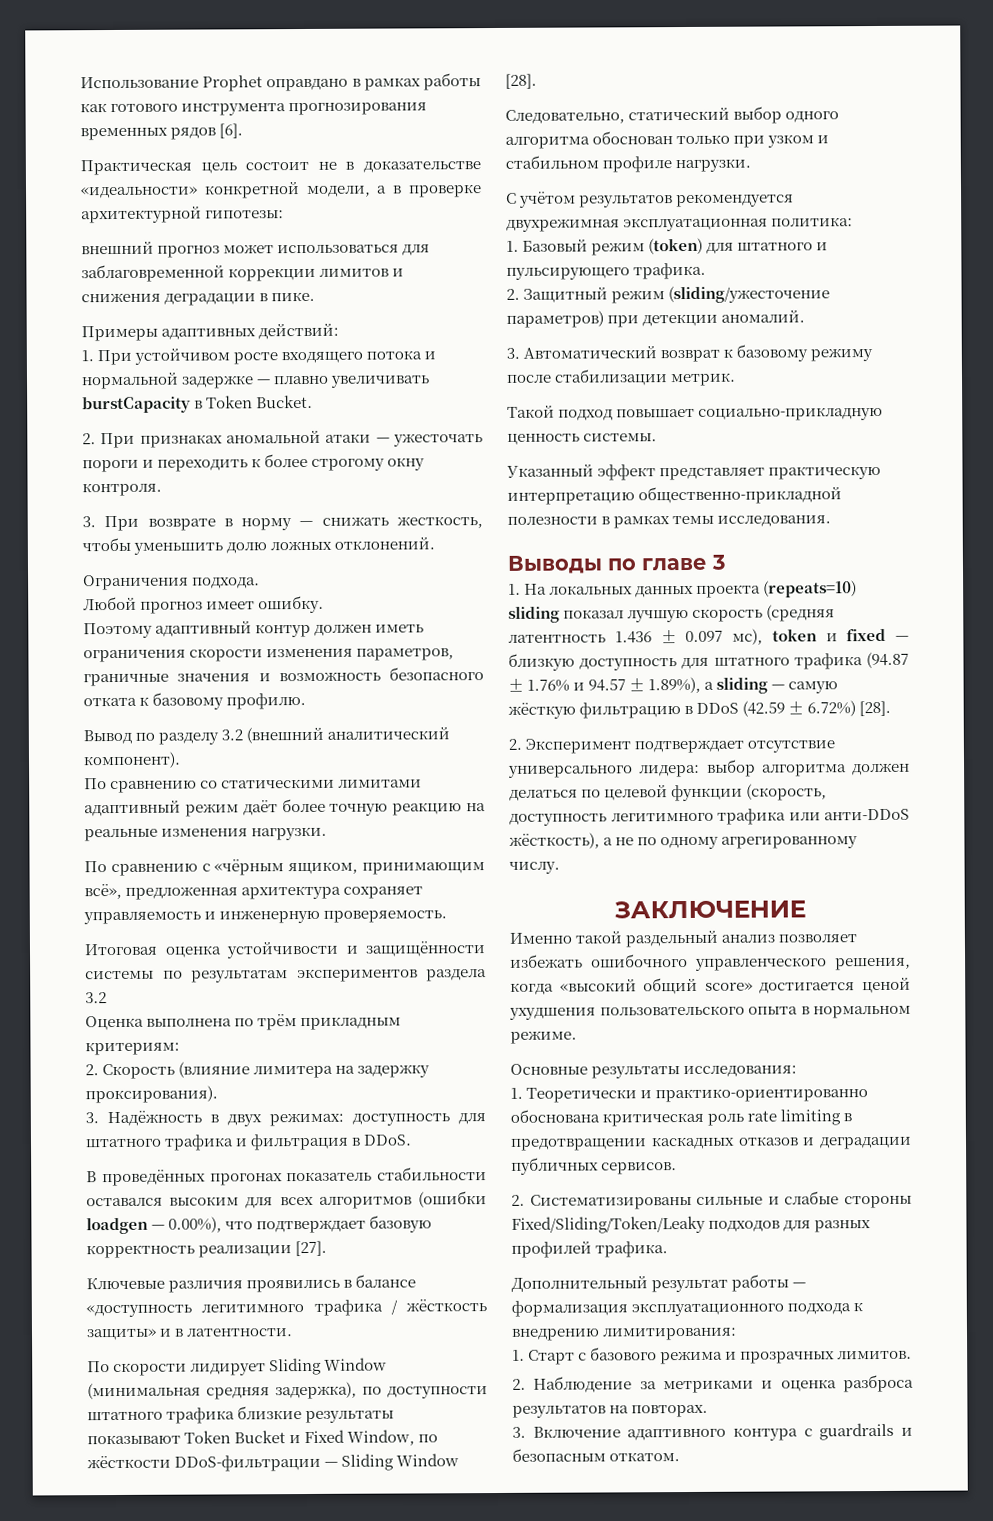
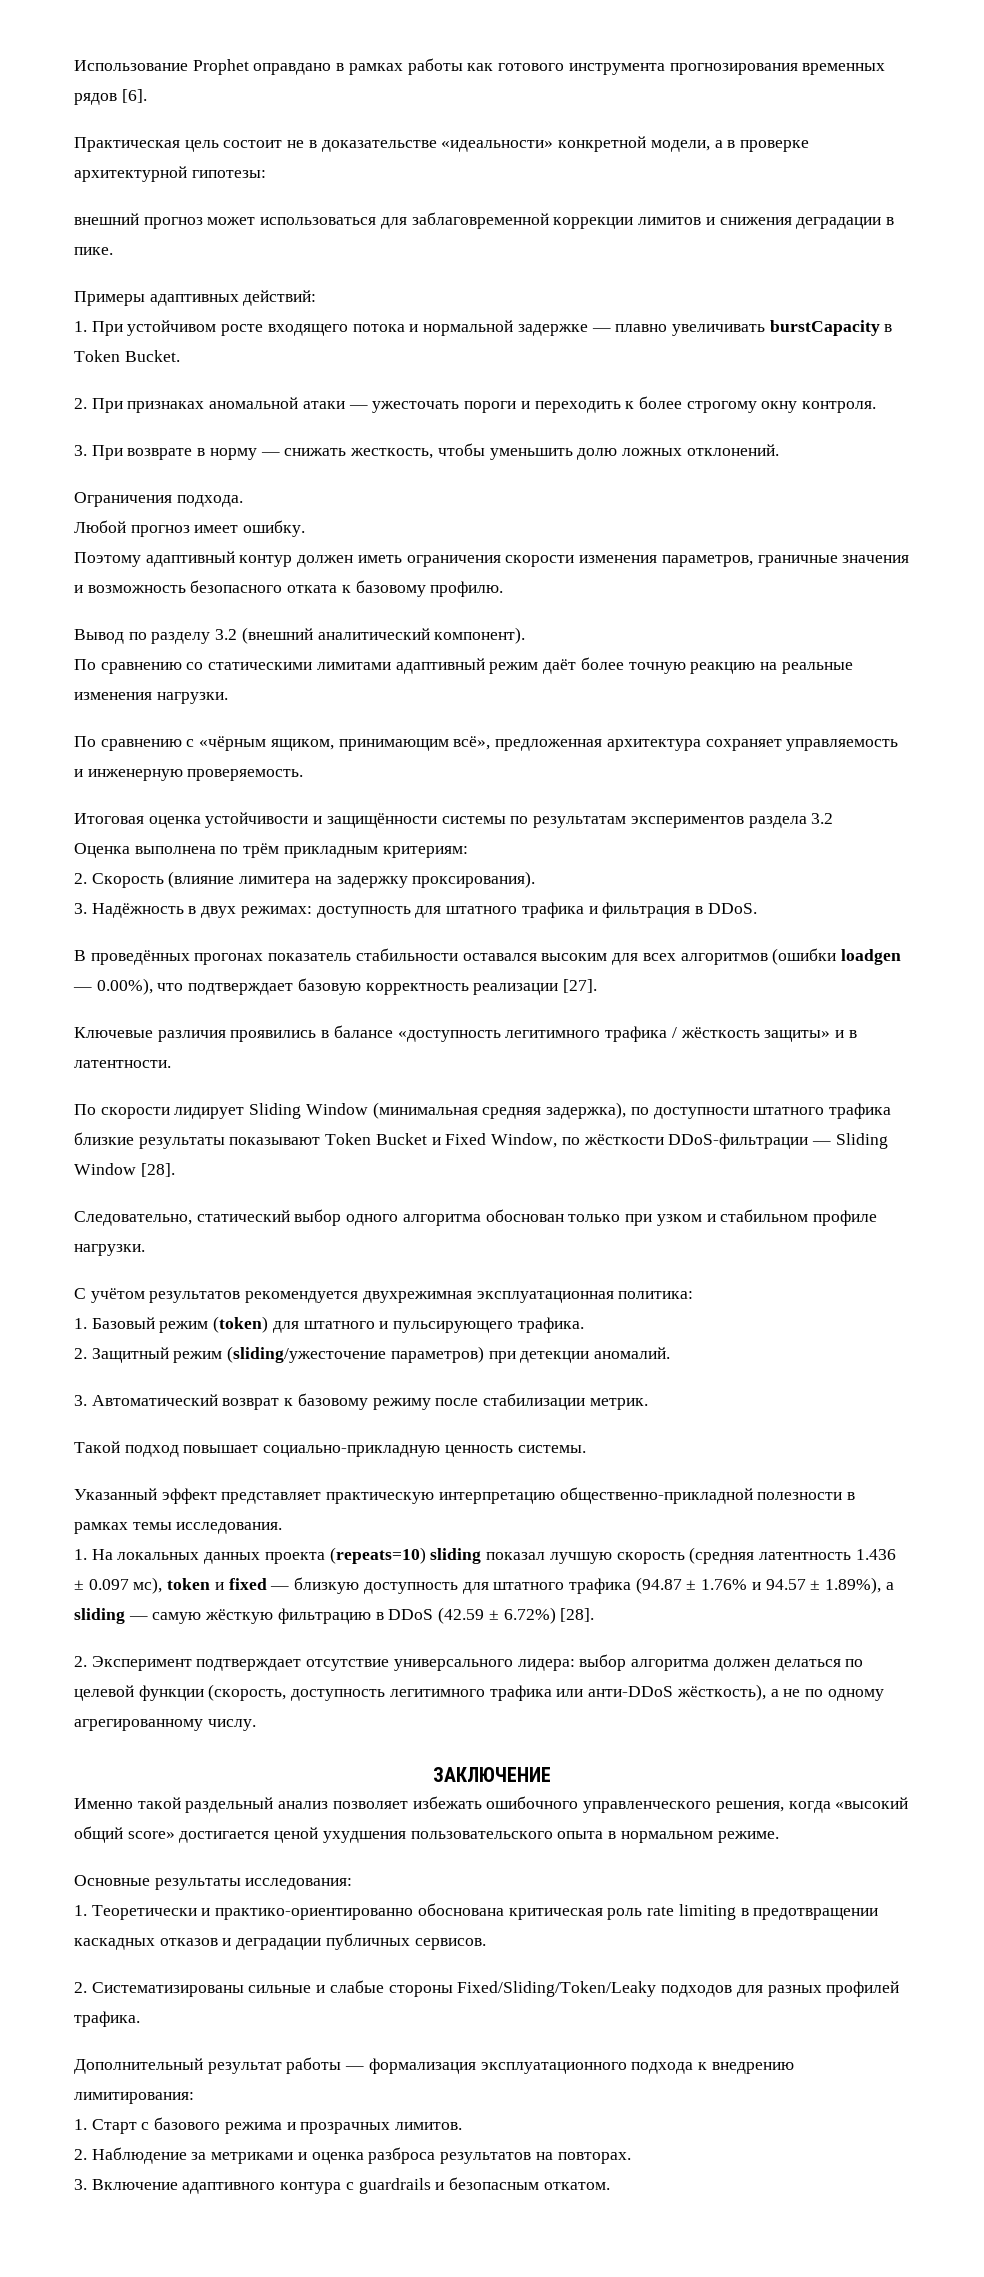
[507,554,726,574] // Выводы по главе 3 -> (283, 1528) none

